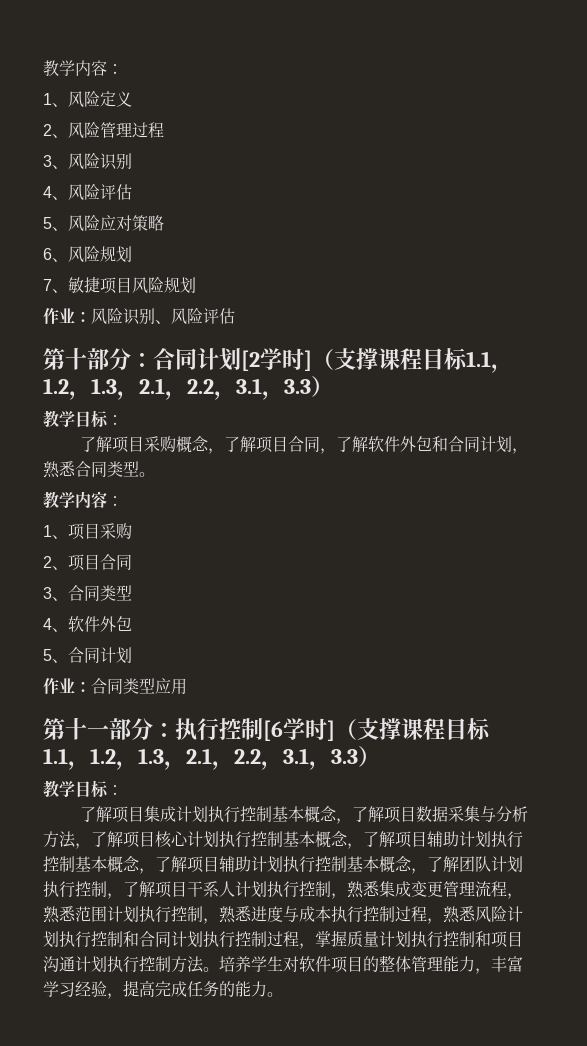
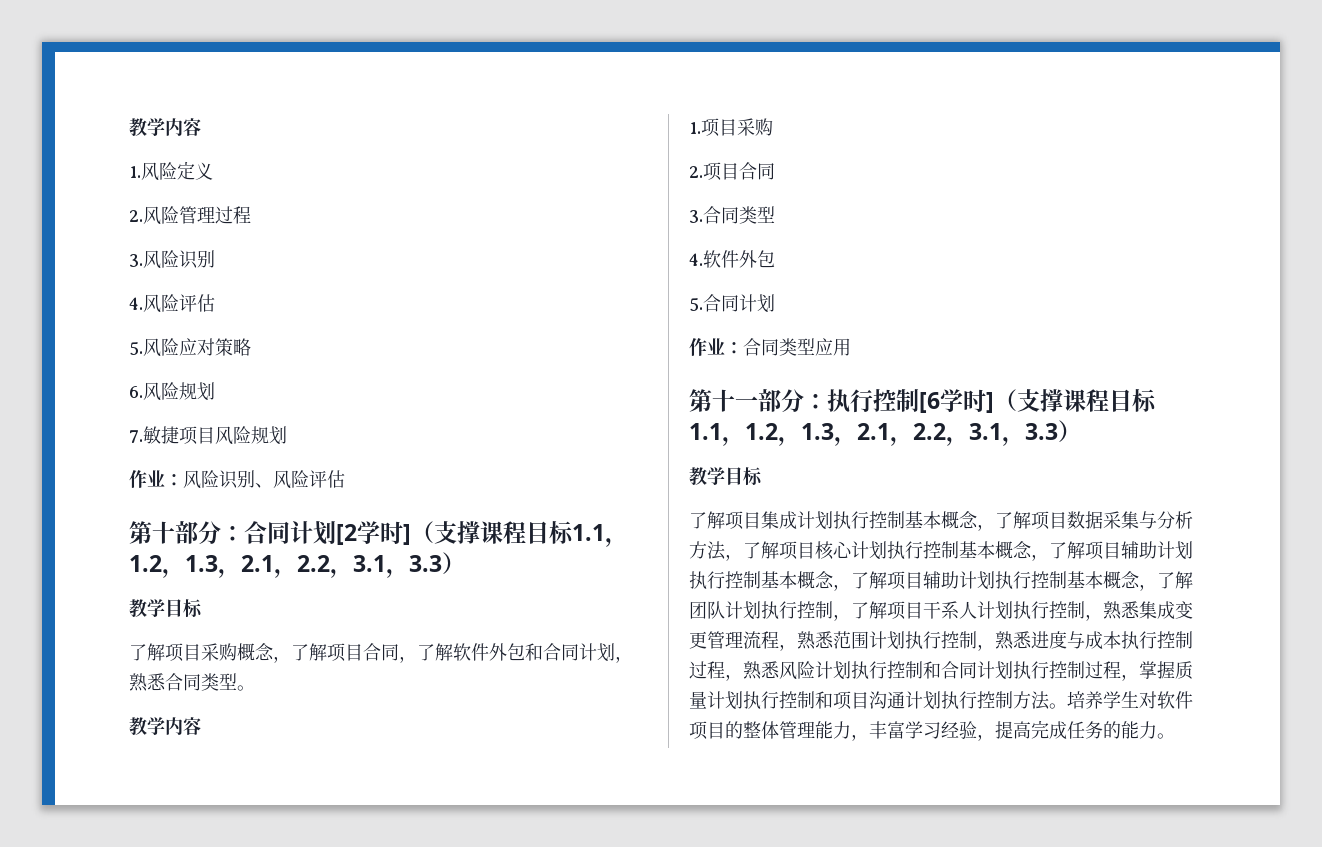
[43,60,123,77] [43,93,68,107] 教学内容： // 1、 -> [129,118,201,136] [129,166,141,178] 教学内容 // 1.
[43,124,68,138] 2、 -> [129,210,143,222] 2.
[43,155,68,169] 3、 -> [129,254,143,267] 3.
[43,184,132,201] [43,217,68,231] 4、风险评估 // 5、 -> [129,294,215,313] [129,342,143,355] 4.风险评估 // 5.
[43,246,132,263] [43,279,68,293] 6、风险规划 // 7、 -> [129,382,215,401] [129,430,143,443] 6.风险规划 // 7.
[107,415,123,425] ： -> (203, 608) none
[107,496,123,506] [43,525,68,539] ： // 1、 -> [689,122,701,134] // 1.
[43,556,68,570] 2、 -> [689,166,703,178] 2.
[43,587,68,601] 3、 -> [689,210,703,223] 3.
[43,618,68,632] 4、 -> [689,253,703,266] 4.
[43,649,68,663] 5、 -> [689,298,703,311] 5.
[107,785,123,795] ： -> (763, 476) none

